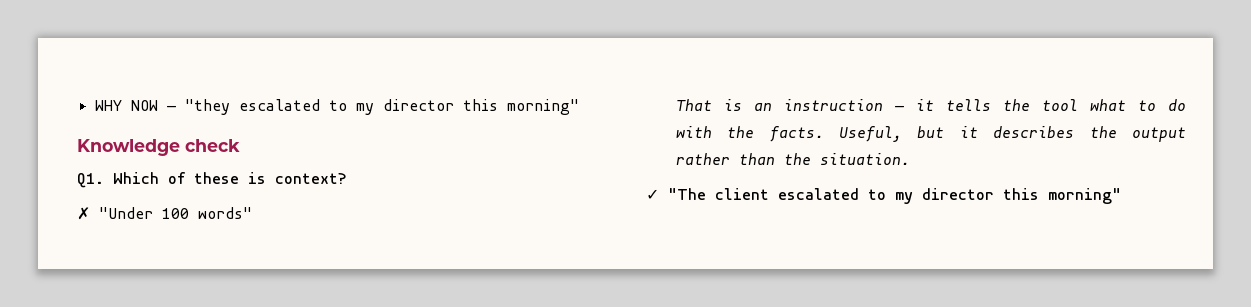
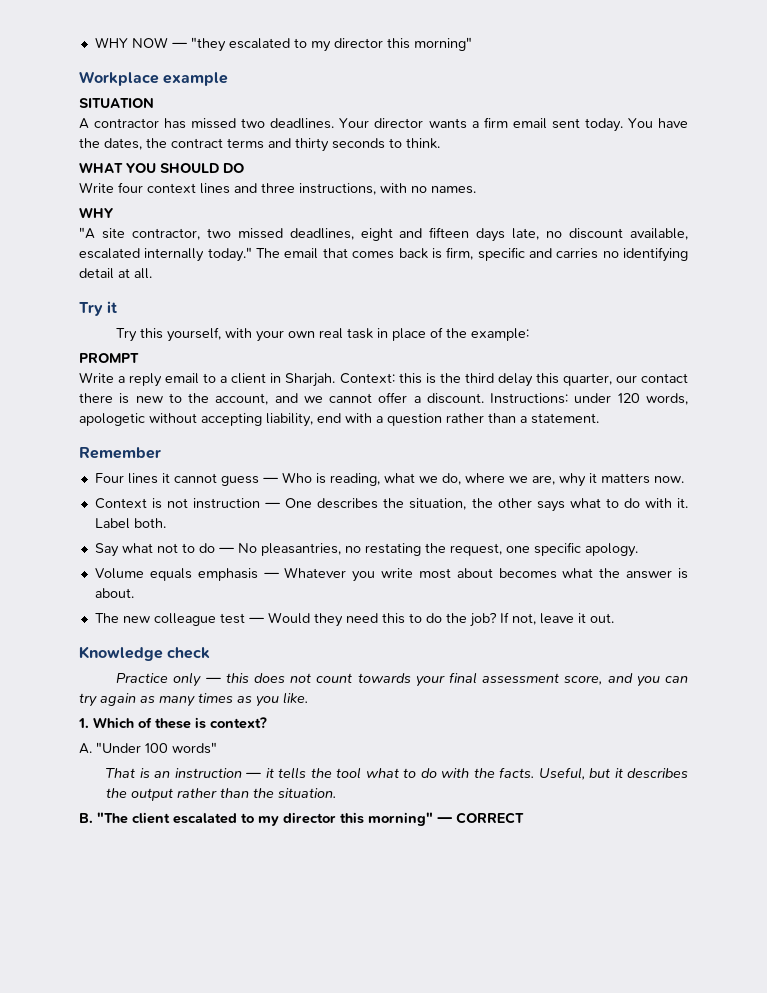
[77,139,240,156] [77,173,104,188] Knowledge check // Q1. -> [79,71,229,86] [79,98,154,108] [79,117,688,132] [79,138,440,152] [79,162,244,173] [79,182,476,195] [79,207,114,218] [79,227,688,242] [79,247,688,262] [79,268,152,279] [79,301,118,316] [116,327,530,342] [79,353,139,363] [79,372,688,387] [79,392,688,405] [79,413,599,427] [79,447,161,459] [94,472,684,487] [94,498,688,512] [94,518,166,529] [94,542,638,557] [94,567,689,582] [94,588,134,598] [94,612,614,627] [79,646,211,661] [116,672,689,687] [79,692,308,707] [78,718,89,728] Workplace example // SITUATION // A contractor has missed two deadlines. Your director wants a firm email sent today. You have the dates, the contract terms and thirty seconds to think. // WHAT YOU SHOULD DO // Write four context lines and three instructions, with no names. // WHY // "A site contractor, two missed deadlines, eight and fifteen days late, no discount available, escalated internally today." The email that comes back is firm, specific and carries no identifying detail at all. // Try it // Try this yourself, with your own real task in place of the example: // PROMPT // Write a reply email to a client in Sharjah. Context: this is the third delay this quarter, our contact there is new to the account, and we cannot offer a discount. Instructions: under 120 words, apologetic without accepting liability, end with a question rather than a statement. // Remember // Four lines it cannot guess — Who is reading, what we do, where we are, why it matters now. // Context is not instruction — One describes the situation, the other says what to do with it. Label both. // Say what not to do — No pleasantries, no restating the request, one specific apology. // Volume equals emphasis — Whatever you write most about becomes what the answer is about. // The new colleague test — Would they need this to do the job? If not, leave it out. // Knowledge check // Practice only — this does not count towards your final assessment score, and you can try again as many times as you like. // 1.
[77,207,90,220] ✗ -> [79,743,92,754] A.
[646,189,659,200] ✓ -> [79,813,93,823] B.
(1121, 196) none -> [437,812,524,824] — CORRECT

